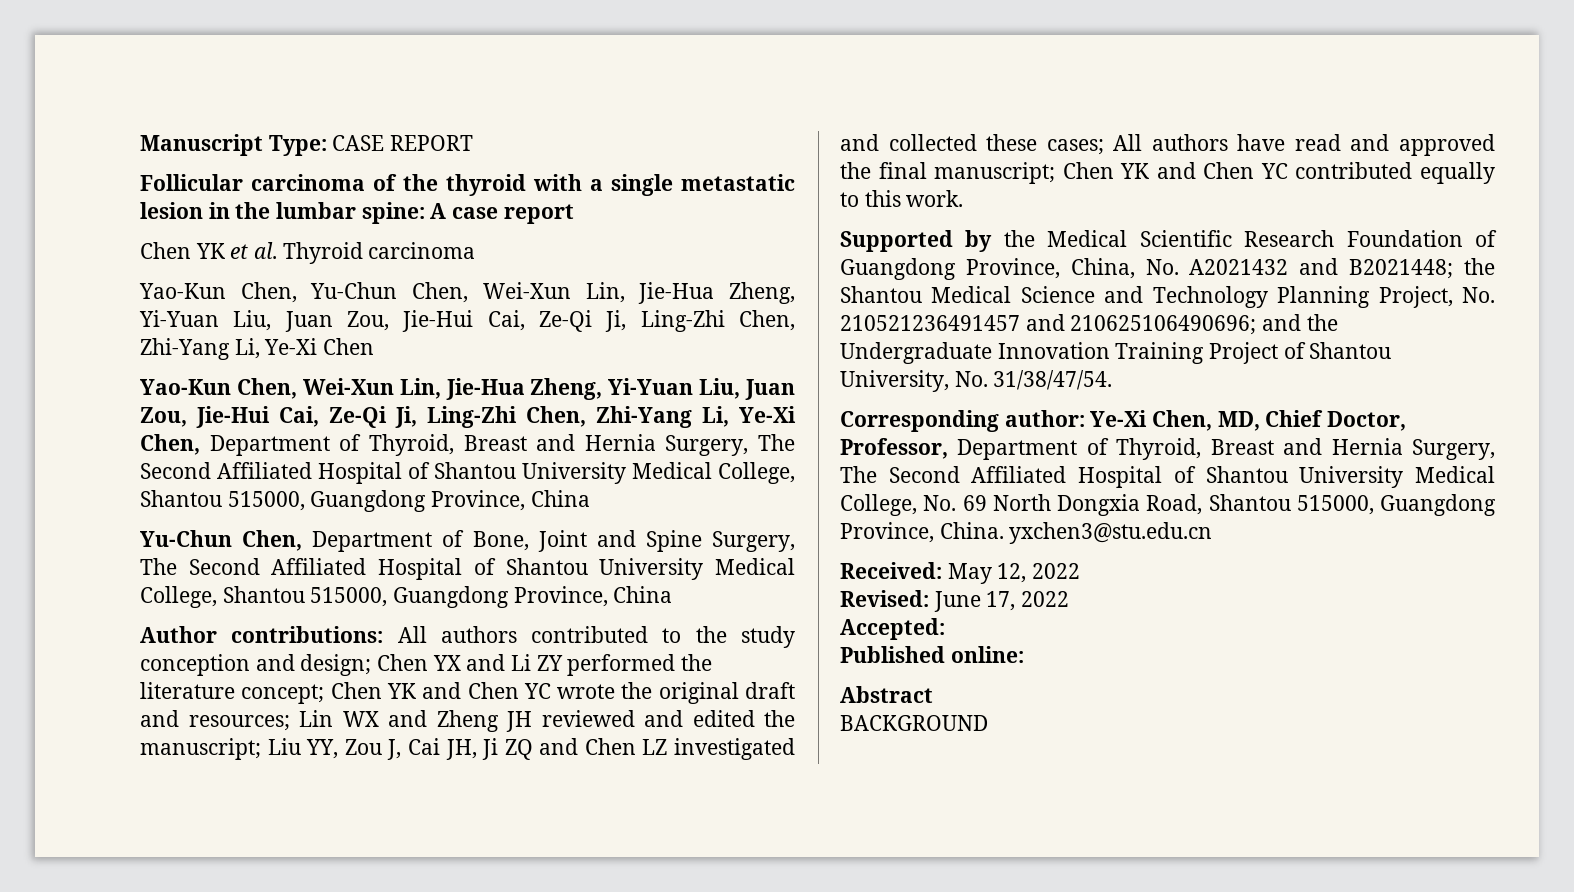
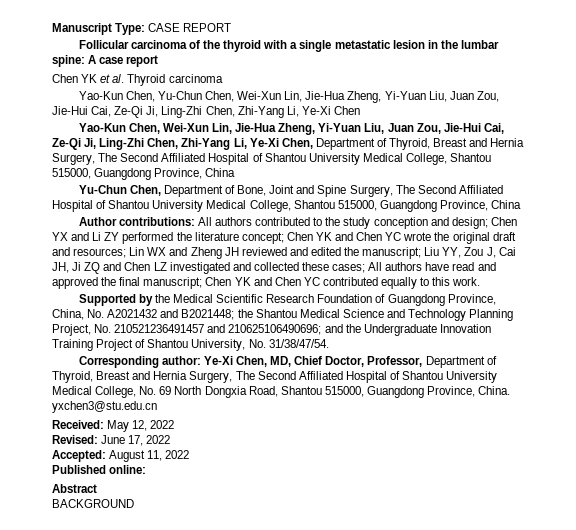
(945, 629) none -> [109,450,190,462] August 11, 2022

